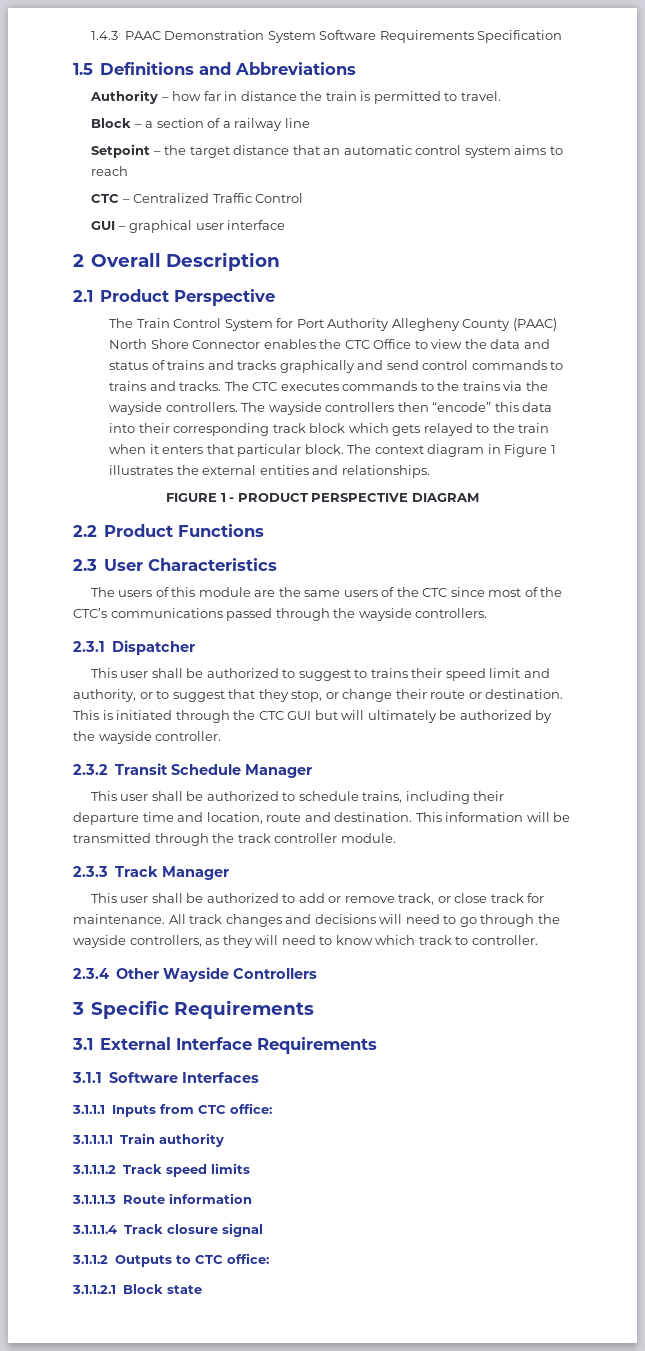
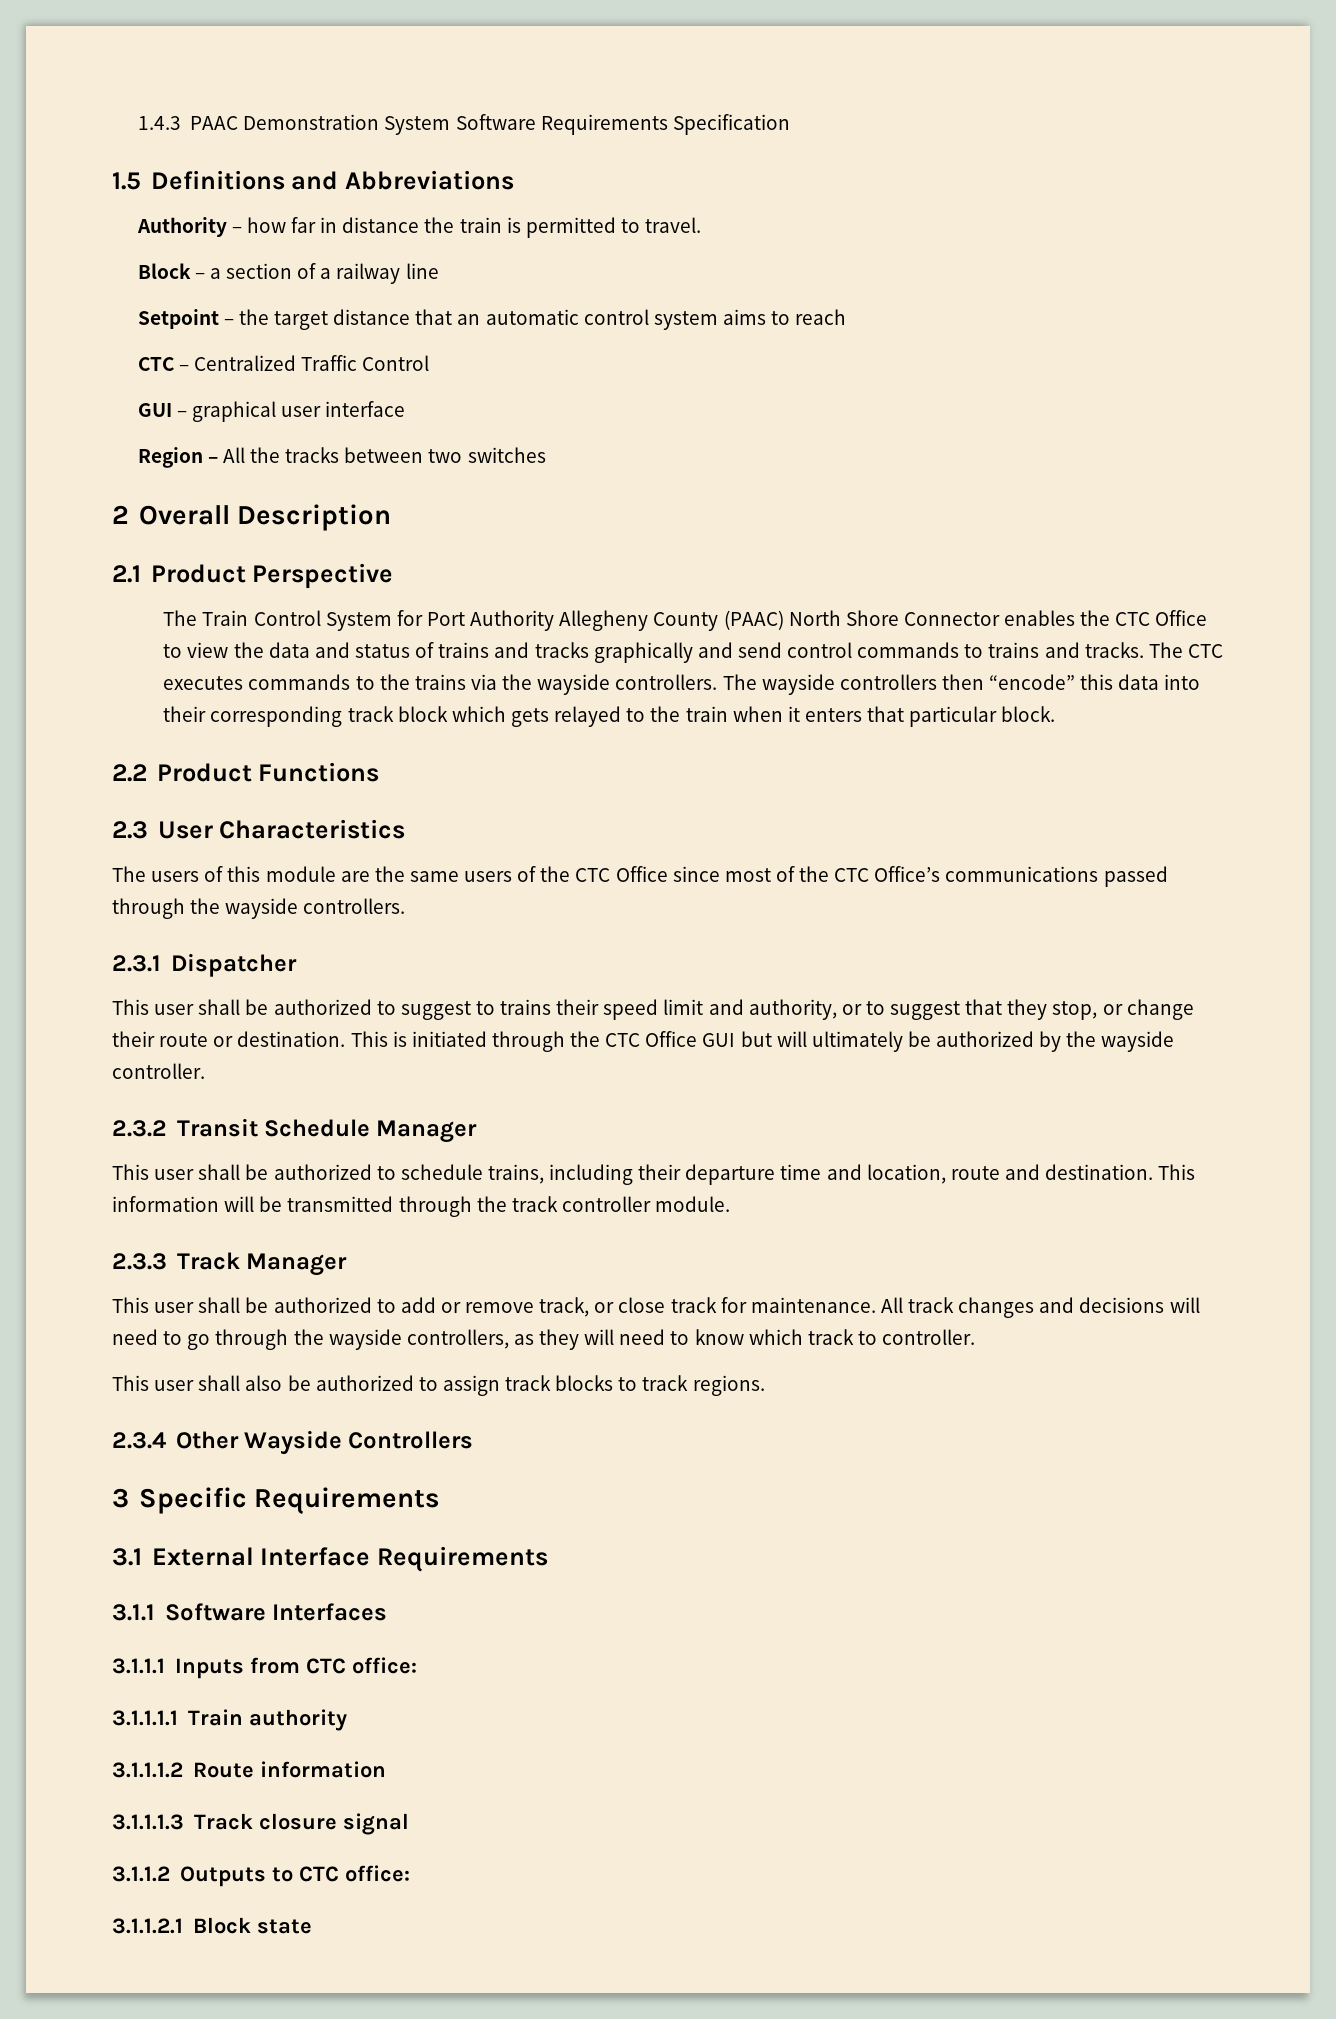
(286, 225) none -> [137,447,546,468] // Region – All the tracks between two switches
[347,444,556,457] [109,465,430,478] [166,493,479,502] The context diagram in Figure 1 illustrates the external entities and relationships. // FIGURE 1 - PRODUCT PERSPECTIVE DIAGRAM -> (1056, 714) none
(448, 592) none -> [615,866,668,882] Office
[73,608,107,618] CTC’s -> [834,866,941,882] CTC Office’s
(284, 715) none -> [645,1031,698,1047] Office
(538, 940) none -> [112,1375,765,1396] // This user shall also be authorized to assign track blocks to track regions.
[122,1163,250,1177] [72,1195,116,1204] Track speed limits // 3.1.1.1.3 -> (183, 1770) none
[72,1225,117,1234] 3.1.1.1.4 -> [112,1814,184,1830] 3.1.1.1.3

